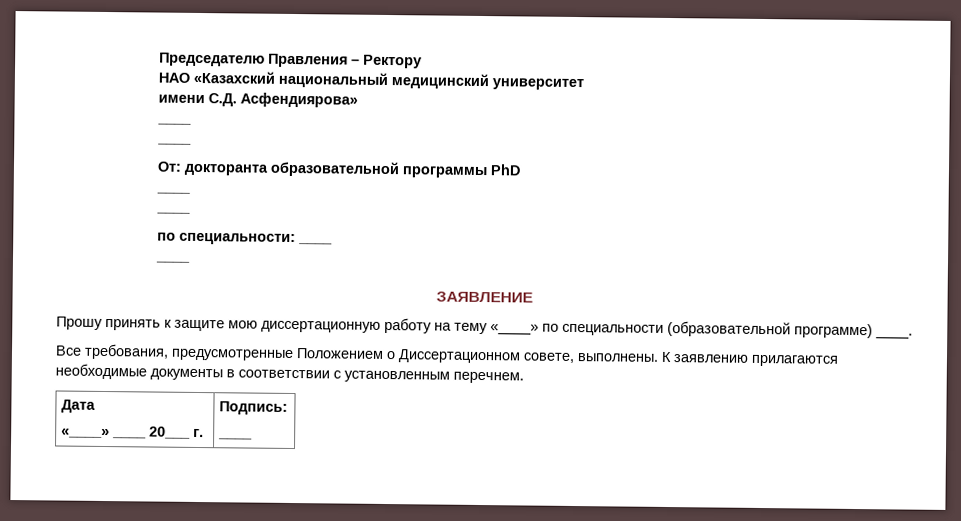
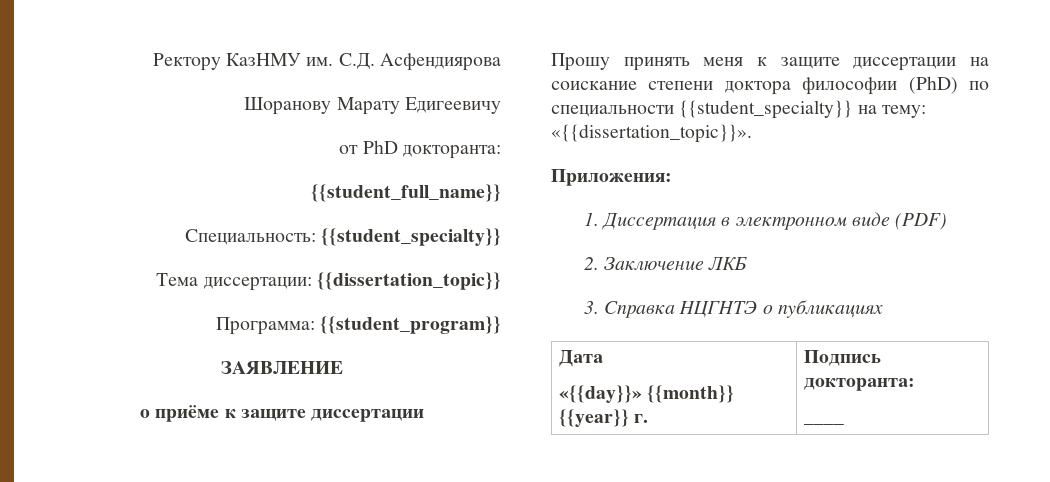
[159,52,423,69] [158,70,585,91] [158,92,359,108] [157,122,193,125] [157,142,193,145] [157,160,522,179] [156,191,192,194] [156,211,192,214] [157,232,334,246] [155,260,191,263] [436,291,533,303] Председателю Правления – Ректору // НАО «Казахский национальный медицинский университет // имени С.Д. Асфендиярова» // ____ // ____ // От: докторанта образовательной программы PhD // ____ // ____ // по специальности: ____ // ____ // ЗАЯВЛЕНИЕ -> [152,53,501,71] [244,97,501,115] [339,140,501,159] [311,184,501,202] [184,228,501,246] [156,272,501,291] [215,316,501,335] [221,361,343,374] [139,405,425,422] Ректору КазНМУ им. С.Д. Асфендиярова // Шоранову Марату Едигеевичу // от PhD докторанта: // {{student_full_name}} // Специальность: {{student_specialty}} // Тема диссертации: {{dissertation_topic}} // Программа: {{student_program}} // ЗАЯВЛЕНИЕ // о приёме к защите диссертации
[164,317,913,339] [55,343,839,367] [55,363,524,384] [61,399,97,413] [61,426,192,439] к защите мою диссертационную работу на тему «____» по специальности (образовательной программе) ____. // Все требования, предусмотренные Положением о Диссертационном совете, выполнены. К заявлению прилагаются необходимые документы в соответствии с установленным перечнем. // Дата // «____» ____ 20___ -> [703,57,989,71] [551,76,989,95] [551,100,926,119] [551,124,752,143] [551,169,672,186] [583,212,948,230] [583,257,748,270] [583,300,883,318] [558,350,603,367] [558,385,735,403] [558,409,629,427] меня к защите диссертации на соискание степени доктора философии (PhD) по специальности {{student_specialty}} на тему: «{{dissertation_topic}}». // Приложения: // 1. Диссертация в электронном виде (PDF) // 2. Заключение ЛКБ // 3. Справка НЦГНТЭ о публикациях // Дата // «{{day}}» {{month}} {{year}}
[219,401,289,415] Подпись: -> [803,350,881,366] [803,378,915,391] Подпись докторанта:

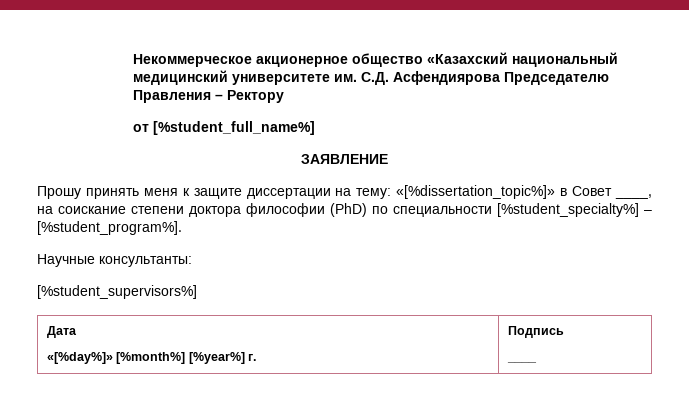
[152,53,501,71] [244,97,501,115] [339,140,501,159] [311,184,501,202] [184,228,501,246] [156,272,501,291] [215,316,501,335] [221,361,343,374] [139,405,425,422] Ректору КазНМУ им. С.Д. Асфендиярова // Шоранову Марату Едигеевичу // от PhD докторанта: // {{student_full_name}} // Специальность: {{student_specialty}} // Тема диссертации: {{dissertation_topic}} // Программа: {{student_program}} // ЗАЯВЛЕНИЕ // о приёме к защите диссертации -> [132,52,618,67] [132,70,609,85] [132,90,284,103] [132,121,315,135] [301,154,388,164] Некоммерческое акционерное общество «Казахский национальный медицинский университете им. C.Д. Асфендиярова Председателю Правления – Ректору // от [%student_full_name%] // ЗАЯВЛЕНИЕ
(989, 61) none -> [356,185,652,199] [37,206,53,214] тему: «[%dissertation_topic%]» в Совет ____, на
[679,100,926,119] [551,124,752,143] [551,169,672,186] [583,212,948,230] [583,257,748,270] [583,300,883,318] [558,350,603,367] [558,385,735,403] [558,409,629,427] {{student_specialty}} на тему: «{{dissertation_topic}}». // Приложения: // 1. Диссертация в электронном виде (PDF) // 2. Заключение ЛКБ // 3. Справка НЦГНТЭ о публикациях // Дата // «{{day}}» {{month}} {{year}} -> [497,203,652,217] [37,221,182,235] [37,254,192,267] [37,285,197,299] [46,326,77,338] [46,352,245,364] [%student_specialty%] – [%student_program%]. // Научные консультанты: // [%student_supervisors%] // Дата // «[%day%]» [%month%] [%year%]
[803,378,915,391] докторанта: -> (564, 332) none

